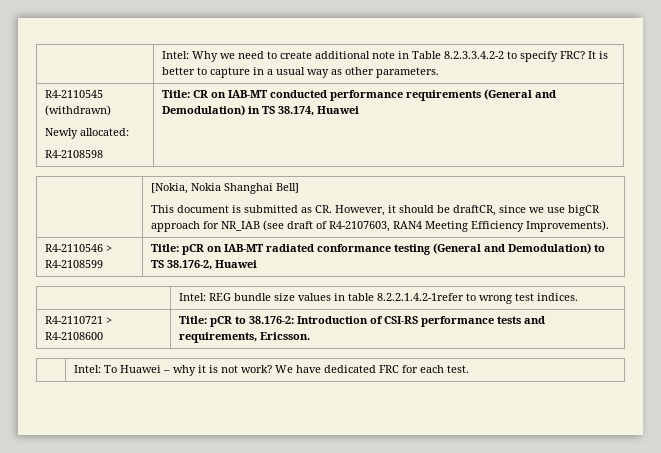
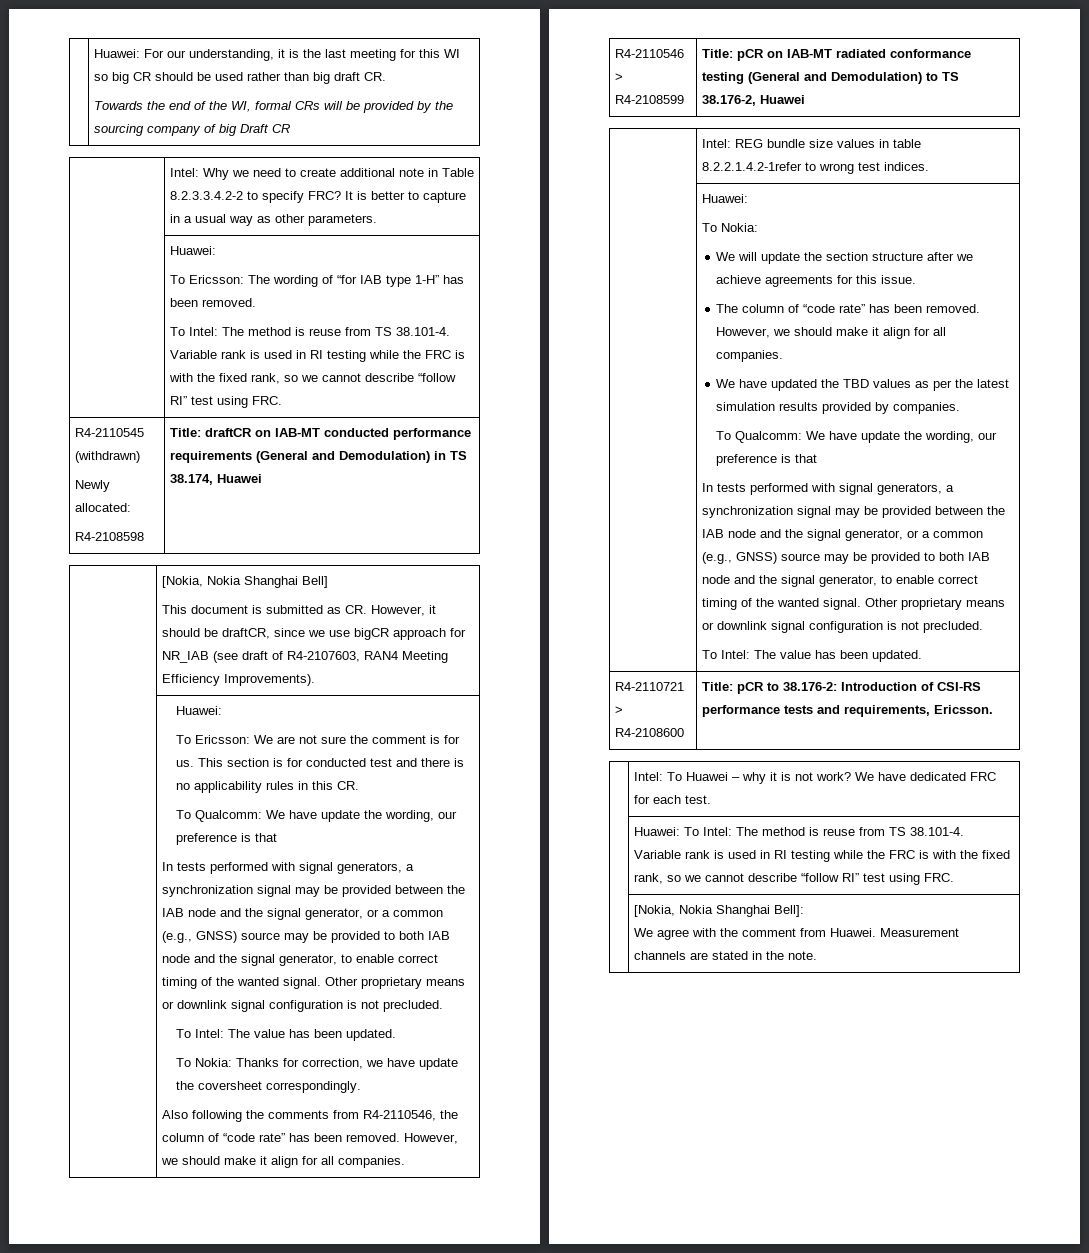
(161, 55) none -> [93,49,460,61] [93,72,386,84] [93,101,453,113] [93,124,290,136] | Huawei: For our understanding, it is the last meeting for this WI so big CR should be used rather than big draft CR. // Towards the end of the WI, formal CRs will be provided by the sourcing company of big Draft CR //
(439, 72) none -> [169,246,216,255] [169,275,464,287] [169,298,256,307] [169,327,450,336] [169,350,465,362] [168,373,456,384] [169,396,282,408] // | Huawei: // To Ericsson: The wording of “for IAB type 1-H” has been removed. // To Intel: The method is reuse from TS 38.101-4. Variable rank is used in RI testing while the FRC is with the fixed rank, so we cannot describe “follow RI” test using FRC.
[192,90,208,98] CR -> [204,428,252,437] draftCR
(609, 226) none -> [175,706,222,715] [175,735,460,744] [175,758,464,767] [175,781,359,793] [175,810,457,822] [175,833,277,845] [161,862,414,874] [161,885,465,897] [161,908,443,920] [161,931,450,943] [161,954,438,966] [161,977,465,989] [161,1000,443,1012] [175,1029,396,1041] [175,1058,458,1070] [175,1081,361,1093] [161,1110,458,1122] [161,1133,458,1144] [160,1156,405,1168] // | Huawei: // To Ericsson: We are not sure the comment is for us. This section is for conducted test and there is no applicability rules in this CR. // To Qualcomm: We have update the wording, our preference is that // In tests performed with signal generators, a synchronization signal may be provided between the IAB node and the signal generator, or a common (e.g., GNSS) source may be provided to both IAB node and the signal generator, to enable correct timing of the wanted signal. Other proprietary means or downlink signal configuration is not precluded. // To Intel: The value has been updated. // To Nokia: Thanks for correction, we have update the coversheet correspondingly. // Also following the comments from R4-2110546, the column of “code rate” has been removed. However, we should make it align for all companies.
(578, 297) none -> [701,194,748,203] [701,223,758,232] [716,252,974,264] [716,275,917,287] [716,304,981,313] [716,327,947,339] [716,350,784,362] [716,379,1010,391] [716,402,961,414] [715,431,997,443] [715,454,817,466] [701,483,954,495] [701,506,1005,518] [701,529,983,541] [701,552,990,564] [701,575,978,587] [701,598,1005,610] [701,621,983,633] [701,650,922,662] // | Huawei: // To Nokia: // We will update the section structure after we achieve agreements for this issue. // The column of “code rate” has been removed. However, we should make it align for all companies. // We have updated the TBD values as per the latest simulation results provided by companies. // To Qualcomm: We have update the wording, our preference is that // In tests performed with signal generators, a synchronization signal may be provided between the IAB node and the signal generator, or a common (e.g., GNSS) source may be provided to both IAB node and the signal generator, to enable correct timing of the wanted signal. Other proprietary means or downlink signal configuration is not precluded. // To Intel: The value has been updated.
(469, 369) none -> [633,827,964,836] [633,850,1010,862] [633,873,954,885] [633,905,804,917] [633,928,959,940] [633,951,817,960] // | Huawei: To Intel: The method is reuse from TS 38.101-4. Variable rank is used in RI testing while the FRC is with the fixed rank, so we cannot describe “follow RI” test using FRC. // | [Nokia, Nokia Shanghai Bell]: // We agree with the comment from Huawei. Measurement channels are stated in the note.

